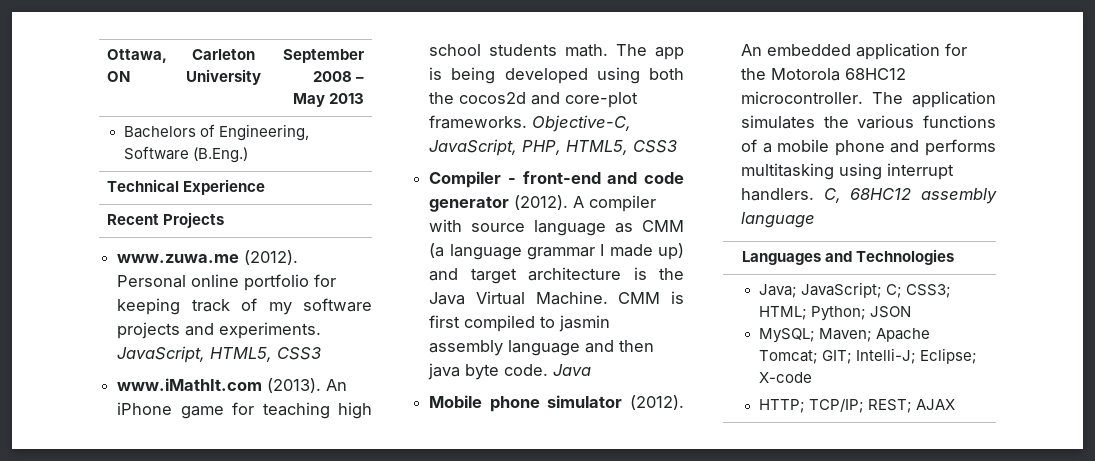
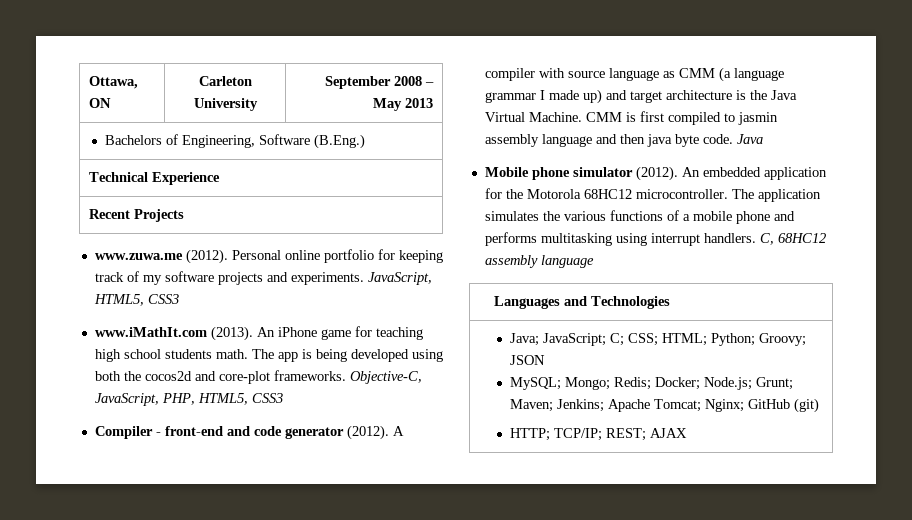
[905,284,951,298] CSS3; -> [628,333,659,346] CSS;
(866, 313) none -> [759,333,807,346] Groovy;
[818,328,930,342] [758,348,977,364] [758,372,812,383] Maven; Apache Tomcat; GIT; Intelli-J; Eclipse; X-code -> [565,377,794,390] [510,398,820,413] Mongo; Redis; Docker; Node.js; Grunt; Maven; Jenkins; Apache Tomcat; Nginx; GitHub (git)

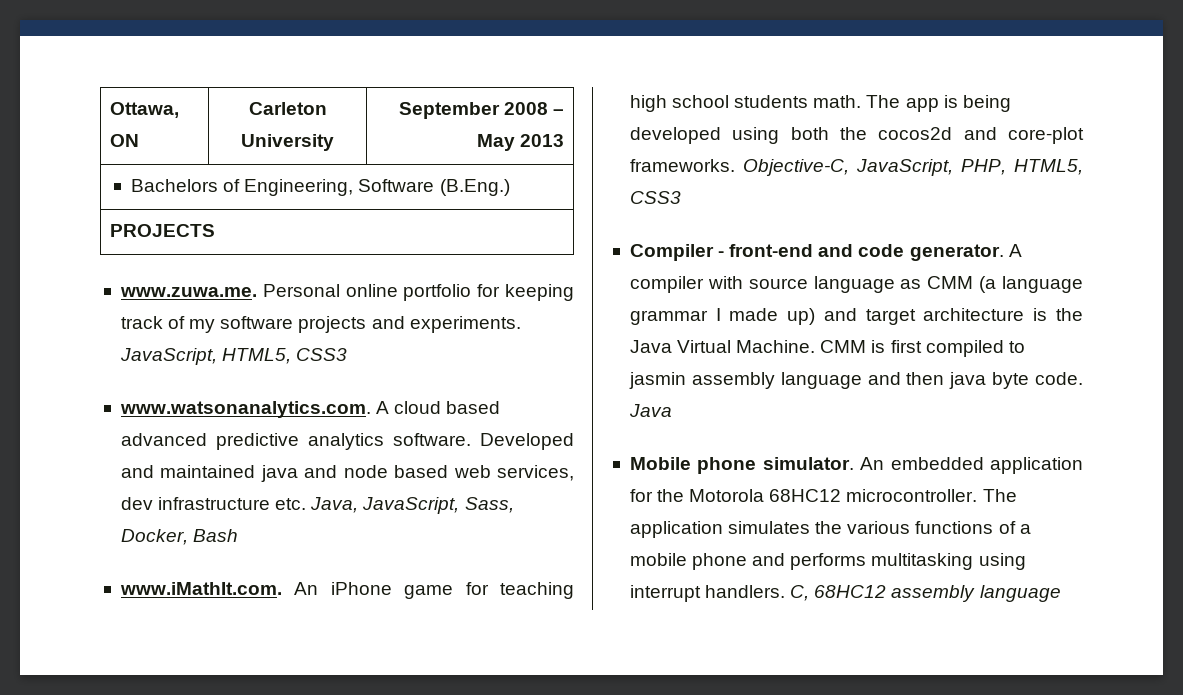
[88,172,220,185] [88,209,184,222] [94,249,228,264] Technical Experience // Recent Projects // www.zuwa.me (2012). -> [110,224,216,237] [119,287,257,297] PROJECTS // www.zuwa.me.
[94,326,253,341] www.iMathIt.com (2013). -> [119,401,501,418] [120,433,575,450] [120,465,574,482] [120,497,514,514] [120,529,239,545] [119,582,282,595] www.watsonanalytics.com. A cloud based advanced predictive analytics software. Developed and maintained java and node based web services, dev infrastructure etc. Java, JavaScript, Sass, Docker, Bash // www.iMathIt.com.
[284,425,389,440] generator (2012). -> [909,244,1004,261] generator.
[572,166,678,181] simulator (2012). -> [762,457,854,470] simulator.
[494,296,671,309] [510,333,807,346] [510,355,546,365] [510,377,794,390] [510,398,820,413] [510,428,688,441] // Languages and Technologies // Java; JavaScript; C; CSS; HTML; Python; Groovy; JSON // MySQL; Mongo; Redis; Docker; Node.js; Grunt; Maven; Jenkins; Apache Tomcat; Nginx; GitHub (git) // HTTP; TCP/IP; REST; AJAX -> (1061, 593) none

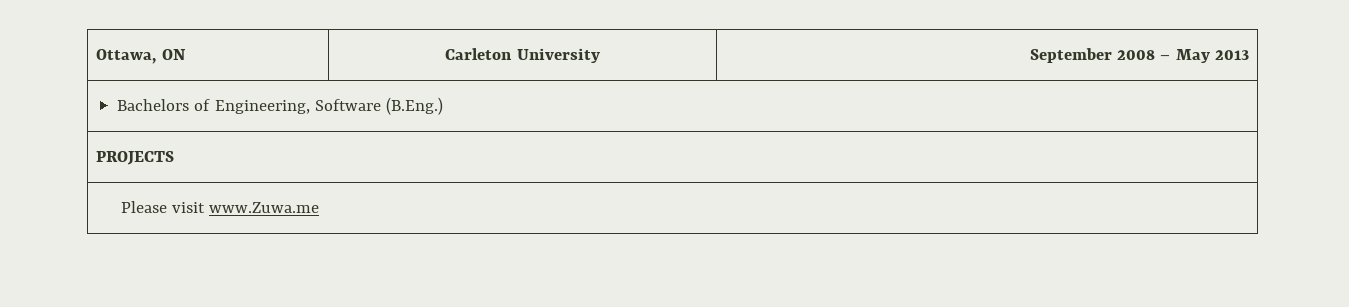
[119,284,574,301] [120,316,521,333] [119,348,348,365] [119,401,501,418] [120,433,575,450] [120,465,574,482] [120,497,514,514] [120,529,239,545] [119,582,574,599] [629,95,1011,112] [629,127,1084,144] [629,159,1083,176] [629,191,681,204] [629,244,1022,261] [629,276,1083,293] [629,308,1083,325] [629,340,1025,357] [628,372,1083,389] [628,404,672,417] [629,457,1083,474] [629,489,1017,502] [629,521,1031,538] [629,553,1026,570] [629,585,1061,602] // www.zuwa.me. Personal online portfolio for keeping track of my software projects and experiments. JavaScript, HTML5, CSS3 // www.watsonanalytics.com. A cloud based advanced predictive analytics software. Developed and maintained java and node based web services, dev infrastructure etc. Java, JavaScript, Sass, Docker, Bash // www.iMathIt.com. An iPhone game for teaching high school students math. The app is being developed using both the cocos2d and core-plot frameworks. Objective-C, JavaScript, PHP, HTML5, CSS3 // Compiler - front-end and code generator. A compiler with source language as CMM (a language grammar I made up) and target architecture is the Java Virtual Machine. CMM is first compiled to jasmin assembly language and then java byte code. Java // Mobile phone simulator. An embedded application for the Motorola 68HC12 microcontroller. The application simulates the various functions of a mobile phone and performs multitasking using interrupt handlers. C, 68HC12 assembly language -> [121,201,320,213] // Please visit www.Zuwa.me

